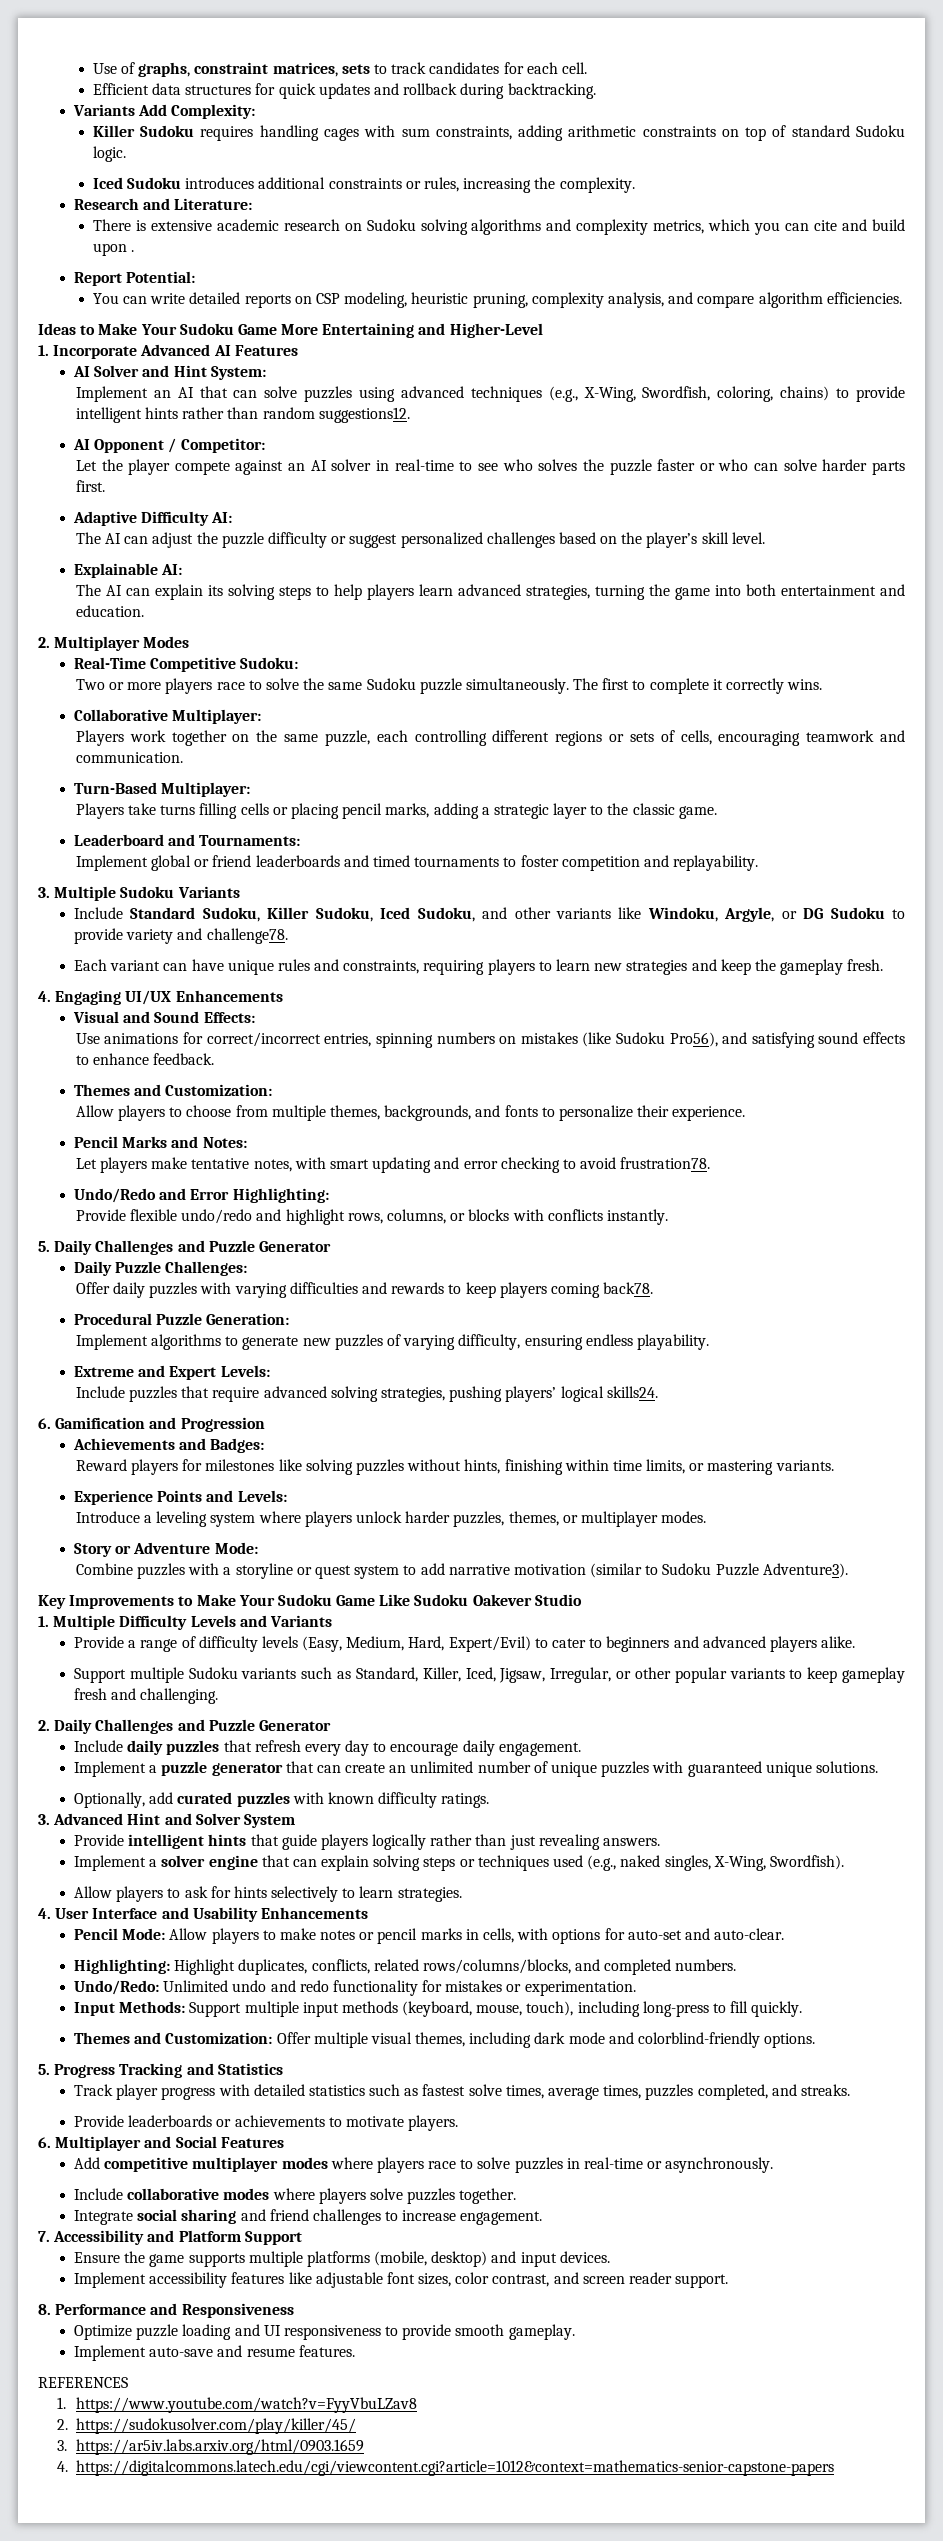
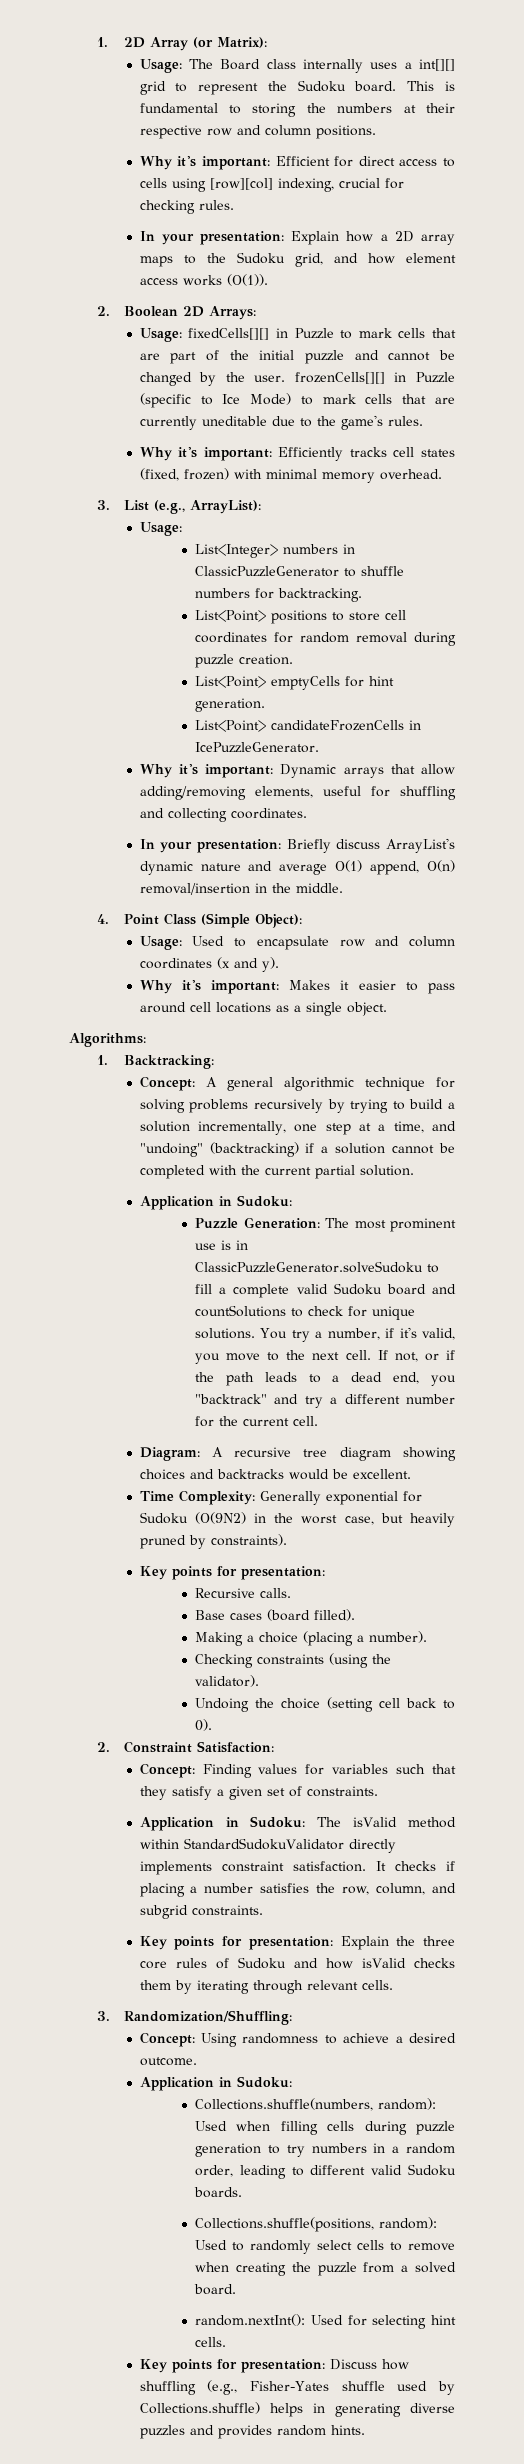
[92,62,587,77] [92,83,596,99] [72,104,256,119] [92,125,906,141] [92,146,126,162] [92,177,635,193] [73,198,253,210] [92,219,906,235] [92,243,135,256] [73,271,196,286] [92,292,902,308] [38,323,543,338] [38,344,298,359] [72,365,266,380] [75,386,905,402] [75,407,410,423] [72,438,265,453] [75,459,905,475] [75,480,105,492] [72,511,233,526] [75,532,765,548] [73,563,183,578] [75,584,905,600] [75,605,144,617] [38,636,190,651] [73,657,299,672] [75,678,823,694] [73,709,262,724] [75,730,906,746] [75,752,183,763] [73,782,251,797] [75,803,717,819] [73,834,301,846] [75,855,759,871] [38,886,240,901] [73,907,905,922] [73,928,288,944] [73,959,884,975] [38,990,283,1005] [72,1011,255,1023] [75,1032,906,1048] [75,1053,215,1065] [73,1084,273,1096] [75,1105,746,1121] [73,1136,247,1148] [75,1157,711,1173] [73,1188,329,1203] [75,1209,668,1225] [38,1240,331,1255] [73,1261,248,1276] [75,1282,654,1298] [73,1313,290,1325] [75,1334,709,1350] [73,1365,270,1380] [75,1386,658,1402] [38,1417,265,1432] [72,1438,265,1453] [75,1459,834,1475] [73,1490,287,1505] [75,1511,707,1527] [73,1542,258,1557] [75,1563,848,1579] [38,1594,582,1609] [38,1615,332,1630] [73,1636,856,1652] [73,1667,905,1683] [73,1688,219,1704] [38,1719,331,1734] [73,1740,581,1756] [73,1761,878,1777] [73,1792,490,1808] [38,1813,295,1828] [73,1834,661,1850] [73,1855,844,1871] [73,1886,462,1902] [38,1907,368,1922] [73,1928,785,1944] [73,1959,737,1975] [73,1980,636,1996] [73,2001,803,2017] [73,2032,816,2048] [38,2063,283,2078] [73,2084,850,2100] [73,2115,459,2131] [38,2136,284,2151] [73,2157,774,2173] [73,2188,517,2204] [73,2209,543,2225] [38,2230,302,2245] [73,2251,610,2267] [73,2272,729,2288] [38,2303,294,2318] [73,2324,575,2340] [73,2345,355,2361] [38,2377,128,2388] [56,2397,417,2413] [56,2418,356,2434] [56,2439,364,2455] [56,2460,834,2476] Use of graphs, constraint matrices, sets to track candidates for each cell. // Efficient data structures for quick updates and rollback during backtracking. // Variants Add Complexity: // Killer Sudoku requires handling cages with sum constraints, adding arithmetic constraints on top of standard Sudoku logic. // Iced Sudoku introduces additional constraints or rules, increasing the complexity. // Research and Literature: // There is extensive academic research on Sudoku solving algorithms and complexity metrics, which you can cite and build upon . // Report Potential: // You can write detailed reports on CSP modeling, heuristic pruning, complexity analysis, and compare algorithm efficiencies. // Ideas to Make Your Sudoku Game More Entertaining and Higher-Level // 1. Incorporate Advanced AI Features // AI Solver and Hint System: // Implement an AI that can solve puzzles using advanced techniques (e.g., X-Wing, Swordfish, coloring, chains) to provide intelligent hints rather than random suggestions12. // AI Opponent / Competitor: // Let the player compete against an AI solver in real-time to see who solves the puzzle faster or who can solve harder parts first. // Adaptive Difficulty AI: // The AI can adjust the puzzle difficulty or suggest personalized challenges based on the player’s skill level. // Explainable AI: // The AI can explain its solving steps to help players learn advanced strategies, turning the game into both entertainment and education. // 2. Multiplayer Modes // Real-Time Competitive Sudoku: // Two or more players race to solve the same Sudoku puzzle simultaneously. The first to complete it correctly wins. // Collaborative Multiplayer: // Players work together on the same puzzle, each controlling different regions or sets of cells, encouraging teamwork and communication. // Turn-Based Multiplayer: // Players take turns filling cells or placing pencil marks, adding a strategic layer to the classic game. // Leaderboard and Tournaments: // Implement global or friend leaderboards and timed tournaments to foster competition and replayability. // 3. Multiple Sudoku Variants // Include Standard Sudoku, Killer Sudoku, Iced Sudoku, and other variants like Windoku, Argyle, or DG Sudoku to provide variety and challenge78. // Each variant can have unique rules and constraints, requiring players to learn new strategies and keep the gameplay fresh. // 4. Engaging UI/UX Enhancements // Visual and Sound Effects: // Use animations for correct/incorrect entries, spinning numbers on mistakes (like Sudoku Pro56), and satisfying sound effects to enhance feedback. // Themes and Customization: // Allow players to choose from multiple themes, backgrounds, and fonts to personalize their experience. // Pencil Marks and Notes: // Let players make tentative notes, with smart updating and error checking to avoid frustration78. // Undo/Redo and Error Highlighting: // Provide flexible undo/redo and highlight rows, columns, or blocks with conflicts instantly. // 5. Daily Challenges and Puzzle Generator // Daily Puzzle Challenges: // Offer daily puzzles with varying difficulties and rewards to keep players coming back78. // Procedural Puzzle Generation: // Implement algorithms to generate new puzzles of varying difficulty, ensuring endless playability. // Extreme and Expert Levels: // Include puzzles that require advanced solving strategies, pushing players’ logical skills24. // 6. Gamification and Progression // Achievements and Badges: // Reward players for milestones like solving puzzles without hints, finishing within time limits, or mastering variants. // Experience Points and Levels: // Introduce a leveling system where players unlock harder puzzles, themes, or multiplayer modes. // Story or Adventure Mode: // Combine puzzles with a storyline or quest system to add narrative motivation (similar to Sudoku Puzzle Adventure3). // Key Improvements to Make Your Sudoku Game Like Sudoku Oakever Studio // 1. Multiple Difficulty Levels and Variants // Provide a range of difficulty levels (Easy, Medium, Hard, Expert/Evil) to cater to beginners and advanced players alike. // Support multiple Sudoku variants such as Standard, Killer, Iced, Jigsaw, Irregular, or other popular variants to keep gameplay fresh and challenging. // 2. Daily Challenges and Puzzle Generator // Include daily puzzles that refresh every day to encourage daily engagement. // Implement a puzzle generator that can create an unlimited number of unique puzzles with guaranteed unique solutions. // Optionally, add curated puzzles with known difficulty ratings. // 3. Advanced Hint and Solver System // Provide intelligent hints that guide players logically rather than just revealing answers. // Implement a solver engine that can explain solving steps or techniques used (e.g., naked singles, X-Wing, Swordfish). // Allow players to ask for hints selectively to learn strategies. // 4. User Interface and Usability Enhancements // Pencil Mode: Allow players to make notes or pencil marks in cells, with options for auto-set and auto-clear. // Highlighting: Highlight duplicates, conflicts, related rows/columns/blocks, and completed numbers. // Undo/Redo: Unlimited undo and redo functionality for mistakes or experimentation. // Input Methods: Support multiple input methods (keyboard, mouse, touch), including long-press to fill quickly. // Themes and Customization: Offer multiple visual themes, including dark mode and colorblind-friendly options. // 5. Progress Tracking and Statistics // Track player progress with detailed statistics such as fastest solve times, average times, puzzles completed, and streaks. // Provide leaderboards or achievements to motivate players. // 6. Multiplayer and Social Features // Add competitive multiplayer modes where players race to solve puzzles in real-time or asynchronously. // Include collaborative modes where players solve puzzles together. // Integrate social sharing and friend challenges to increase engagement. // 7. Accessibility and Platform Support // Ensure the game supports multiple platforms (mobile, desktop) and input devices. // Implement accessibility features like adjustable font sizes, color contrast, and screen reader support. // 8. Performance and Responsiveness // Optimize puzzle loading and UI responsiveness to provide smooth gameplay. // Implement auto-save and resume features. // REFERENCES // 1. https://www.youtube.com/watch?v=FyyVbuLZav8 // 2. https://sudokusolver.com/play/killer/45/ // 3. https://ar5iv.labs.arxiv.org/html/0903.1659 // 4. https://digitalcommons.latech.edu/cgi/viewcontent.cgi?article=1012&context=mathematics-senior-capstone-papers -> [96,37,268,51] [139,59,455,73] [139,80,455,95] [139,103,456,117] [139,125,376,139] [139,156,456,170] [139,178,404,192] [139,200,234,214] [139,231,455,245] [139,252,456,267] [139,274,268,286] [96,306,257,320] [139,328,457,342] [139,350,455,364] [139,372,455,386] [139,393,455,408] [139,415,423,430] [139,447,455,461] [139,468,442,483] [96,500,262,514] [139,522,182,536] [195,544,356,558] [195,566,405,577] [195,588,363,602] [195,610,407,624] [195,632,456,646] [195,654,294,668] [195,676,395,690] [195,698,266,712] [195,720,422,732] [195,742,320,753] [139,764,455,778] [139,786,457,800] [139,808,307,822] [139,838,455,853] [139,860,455,875] [139,883,343,895] [96,913,303,928] [139,936,455,950] [139,957,279,972] [139,980,455,994] [139,1002,387,1016] [69,1033,146,1047] [96,1055,215,1069] [139,1076,455,1091] [139,1099,456,1113] [139,1121,456,1135] [139,1142,456,1157] [139,1165,414,1179] [139,1195,292,1210] [195,1217,456,1232] [195,1240,249,1250] [195,1261,440,1273] [195,1283,456,1298] [195,1305,416,1320] [195,1327,455,1342] [195,1350,455,1364] [195,1372,456,1386] [195,1394,455,1408] [195,1416,319,1427] [139,1447,456,1461] [139,1469,411,1480] [139,1490,422,1505] [139,1512,455,1527] [139,1534,287,1549] [139,1566,325,1580] [195,1588,292,1598] [195,1609,356,1621] [195,1631,428,1646] [195,1653,392,1668] [195,1675,260,1687] [195,1697,456,1712] [195,1719,213,1731] [96,1741,275,1753] [139,1763,456,1778] [139,1786,378,1800] [139,1816,456,1831] [139,1838,396,1853] [139,1861,455,1875] [139,1883,456,1897] [139,1905,263,1919] [139,1936,455,1950] [139,1957,455,1969] [139,1980,393,1994] [96,2010,293,2025] [139,2032,456,2047] [139,2057,197,2066] [139,2076,292,2091] [195,2098,437,2111] [195,2121,455,2135] [195,2143,456,2157] [195,2164,457,2179] [194,2187,243,2198] [195,2217,438,2232] [195,2240,456,2254] [195,2262,457,2276] [194,2284,237,2295] [195,2314,456,2329] [195,2337,227,2347] [139,2359,409,2373] [139,2380,455,2395] [139,2402,456,2417] [139,2425,365,2439] 1. 2D Array (or Matrix): // Usage: The Board class internally uses a int[][] grid to represent the Sudoku board. This is fundamental to storing the numbers at their respective row and column positions. // Why it's important: Efficient for direct access to cells using [row][col] indexing, crucial for checking rules. // In your presentation: Explain how a 2D array maps to the Sudoku grid, and how element access works (O(1)). // 2. Boolean 2D Arrays: // Usage: fixedCells[][] in Puzzle to mark cells that are part of the initial puzzle and cannot be changed by the user. frozenCells[][] in Puzzle (specific to Ice Mode) to mark cells that are currently uneditable due to the game's rules. // Why it's important: Efficiently tracks cell states (fixed, frozen) with minimal memory overhead. // 3. List (e.g., ArrayList): // Usage: // List<Integer> numbers in ClassicPuzzleGenerator to shuffle numbers for backtracking. // List<Point> positions to store cell coordinates for random removal during puzzle creation. // List<Point> emptyCells for hint generation. // List<Point> candidateFrozenCells in IcePuzzleGenerator. // Why it's important: Dynamic arrays that allow adding/removing elements, useful for shuffling and collecting coordinates. // In your presentation: Briefly discuss ArrayList's dynamic nature and average O(1) append, O(n) removal/insertion in the middle. // 4. Point Class (Simple Object): // Usage: Used to encapsulate row and column coordinates (x and y). // Why it's important: Makes it easier to pass around cell locations as a single object. // Algorithms: // 1. Backtracking: // Concept: A general algorithmic technique for solving problems recursively by trying to build a solution incrementally, one step at a time, and "undoing" (backtracking) if a solution cannot be completed with the current partial solution. // Application in Sudoku: // Puzzle Generation: The most prominent use is in ClassicPuzzleGenerator.solveSudoku to fill a complete valid Sudoku board and countSolutions to check for unique solutions. You try a number, if it's valid, you move to the next cell. If not, or if the path leads to a dead end, you "backtrack" and try a different number for the current cell. // Diagram: A recursive tree diagram showing choices and backtracks would be excellent. // Time Complexity: Generally exponential for Sudoku (O(9N2) in the worst case, but heavily pruned by constraints). // Key points for presentation: // Recursive calls. // Base cases (board filled). // Making a choice (placing a number). // Checking constraints (using the validator). // Undoing the choice (setting cell back to 0). // 2. Constraint Satisfaction: // Concept: Finding values for variables such that they satisfy a given set of constraints. // Application in Sudoku: The isValid method within StandardSudokuValidator directly implements constraint satisfaction. It checks if placing a number satisfies the row, column, and subgrid constraints. // Key points for presentation: Explain the three core rules of Sudoku and how isValid checks them by iterating through relevant cells. // 3. Randomization/Shuffling: // Concept: Using randomness to achieve a desired outcome. // Application in Sudoku: // Collections.shuffle(numbers, random): Used when filling cells during puzzle generation to try numbers in a random order, leading to different valid Sudoku boards. // Collections.shuffle(positions, random): Used to randomly select cells to remove when creating the puzzle from a solved board. // random.nextInt(): Used for selecting hint cells. // Key points for presentation: Discuss how shuffling (e.g., Fisher-Yates shuffle used by Collections.shuffle) helps in generating diverse puzzles and provides random hints.

